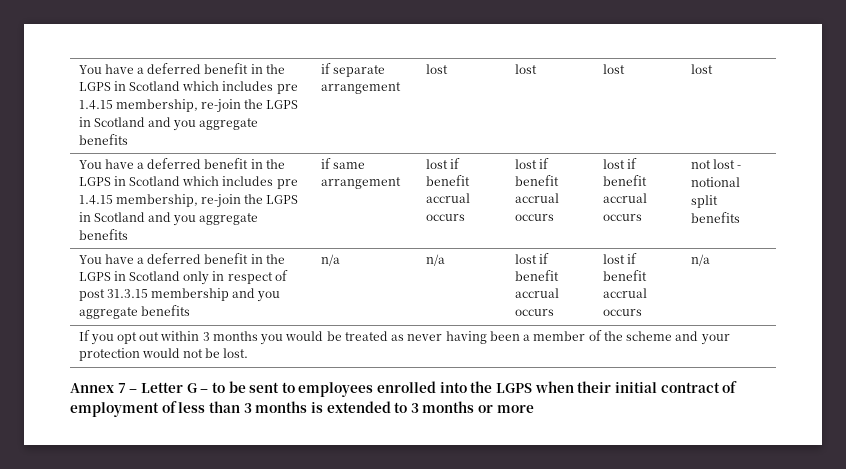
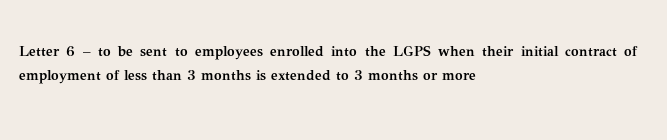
[78,63,285,74] [78,81,298,94] [78,99,299,113] [78,117,259,131] [78,134,128,145] [320,63,385,77] [320,82,401,94] [425,64,448,74] [514,64,537,74] [602,64,625,74] [690,64,713,74] [78,158,285,169] [78,176,298,189] [78,194,299,208] [78,212,259,226] [78,229,128,240] [320,158,365,169] [320,177,401,189] [425,158,460,169] [425,175,470,186] [425,193,470,203] [425,214,465,221] [514,158,549,169] [514,175,559,186] [514,193,559,203] [514,214,554,221] [602,158,637,169] [602,175,647,186] [602,193,647,203] [602,214,642,221] [690,159,741,169] [690,177,740,187] [690,195,718,208] [690,212,740,223] [78,253,285,264] [78,270,288,285] [78,288,281,302] [78,305,190,319] [320,254,340,266] [425,254,445,266] [514,253,549,264] [514,270,559,281] [514,288,559,298] [514,309,554,316] [602,253,637,264] [602,270,647,281] [602,288,647,298] [602,309,642,316] [690,254,710,266] [78,330,730,345] [78,348,249,361] [70,382,198,393] You have a deferred benefit in the LGPS in Scotland which includes pre 1.4.15 membership, re-join the LGPS in Scotland and you aggregate benefits | if separate arrangement | lost | lost | lost | lost // You have a deferred benefit in the LGPS in Scotland which includes pre 1.4.15 membership, re-join the LGPS in Scotland and you aggregate benefits | if same arrangement | lost if benefit accrual occurs | lost if benefit accrual occurs | lost if benefit accrual occurs | not lost - notional split benefits // You have a deferred benefit in the LGPS in Scotland only in respect of post 31.3.15 membership and you aggregate benefits | n/a | n/a | lost if benefit accrual occurs | lost if benefit accrual occurs | n/a // If you opt out within 3 months you would be treated as never having been a member of the scheme and your protection would not be lost. // Annex 7 – Letter G -> [19,46,76,57] Letter 6

